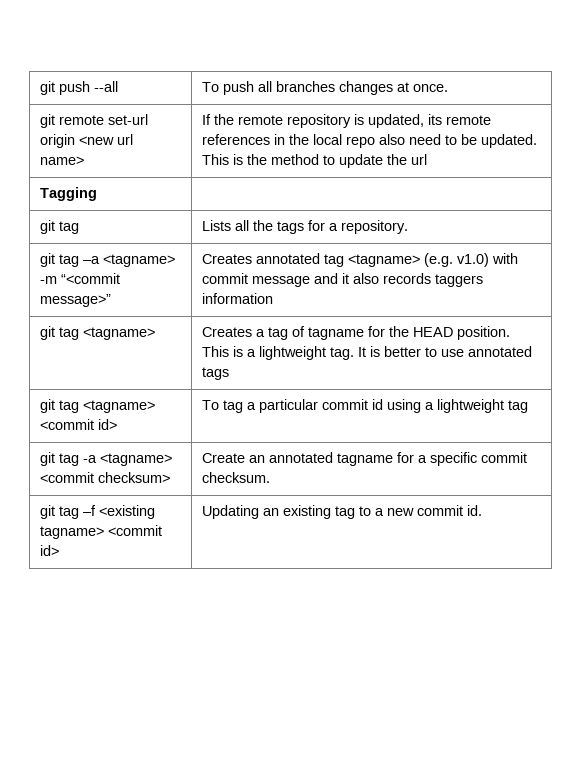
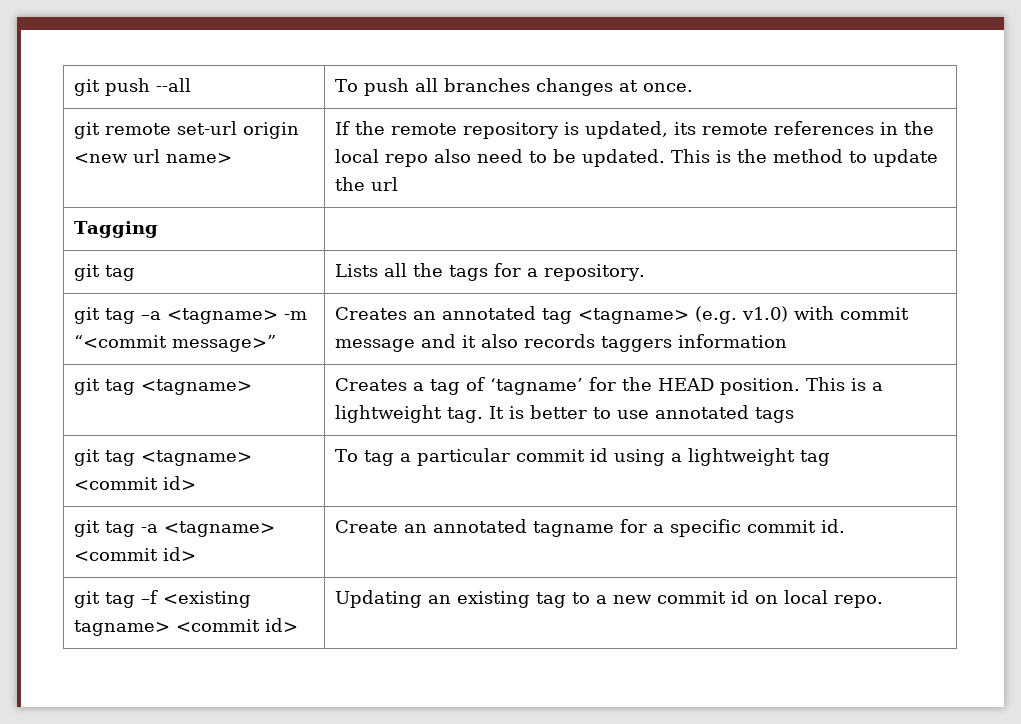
(253, 259) none -> [413,311,437,320] an
[308,327,365,340] tagname -> [490,378,584,395] ‘tagname’
[98,472,171,483] checksum> -> [163,547,197,561] id>
[202,472,271,483] checksum. -> [821,519,846,533] id.
[467,505,483,516] id. -> [731,590,884,608] id on local repo.

